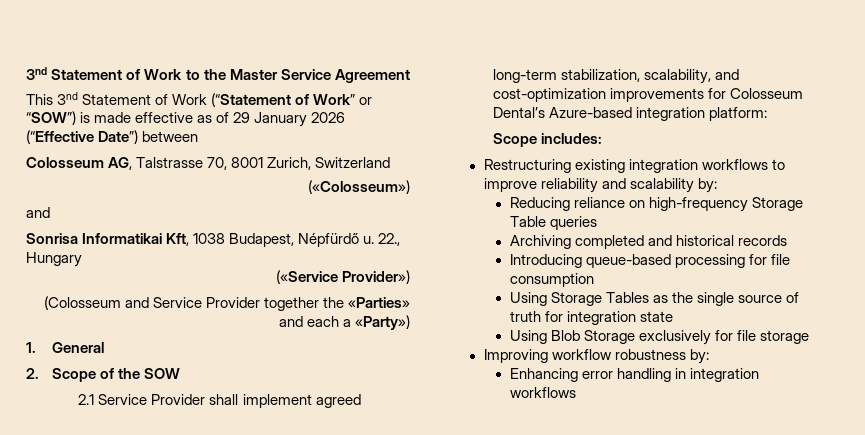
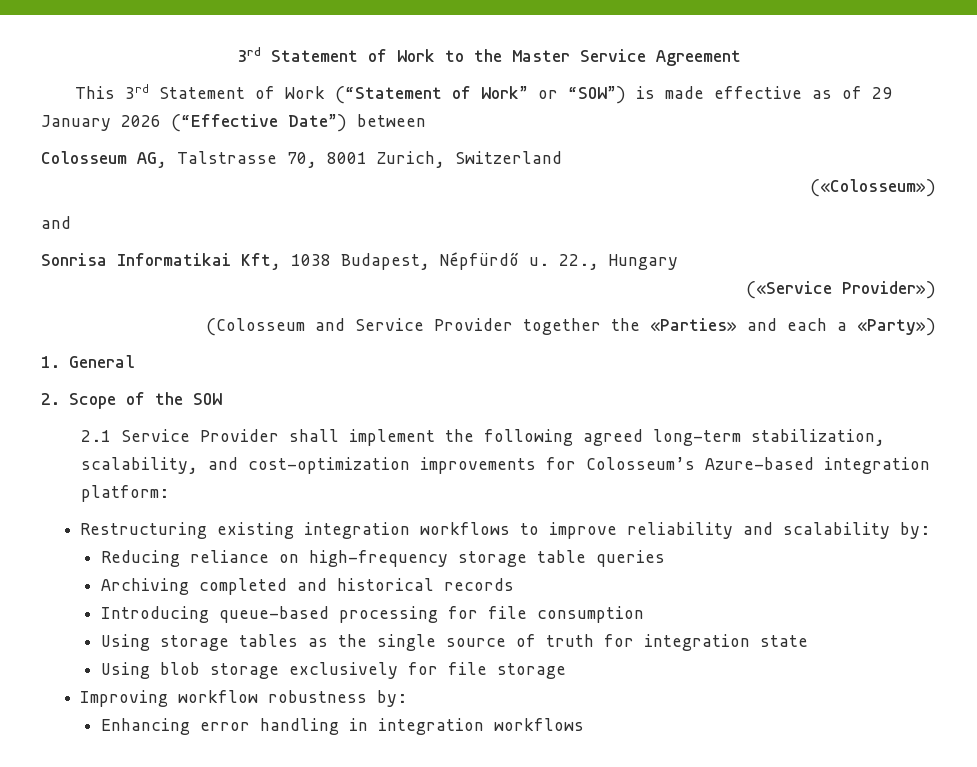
[26,67,48,80] 3nd -> [236,47,261,62] 3rd
[57,92,79,105] 3nd -> [124,84,149,99] 3rd
(312, 401) none -> [445,429,574,446] the following
[730,88,804,99] [493,107,546,118] Colosseum Dental’s -> [586,457,696,470] Colosseum’s
[493,133,603,147] // Scope includes: -> (170, 493) none
[751,197,803,211] [509,216,546,227] Storage Table -> [457,550,586,567] storage table
[550,292,649,306] Storage Tables -> [159,634,298,651] storage tables
[550,330,635,344] Blob Storage -> [159,662,279,679] blob storage

